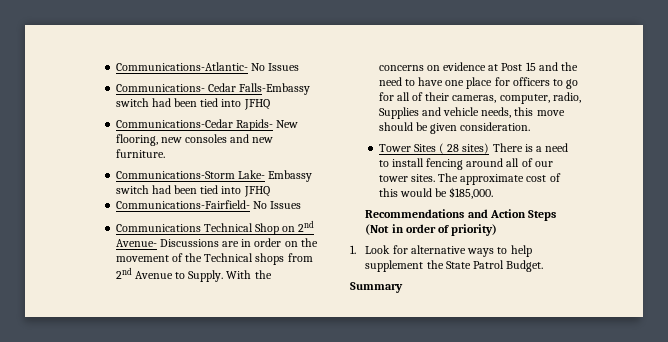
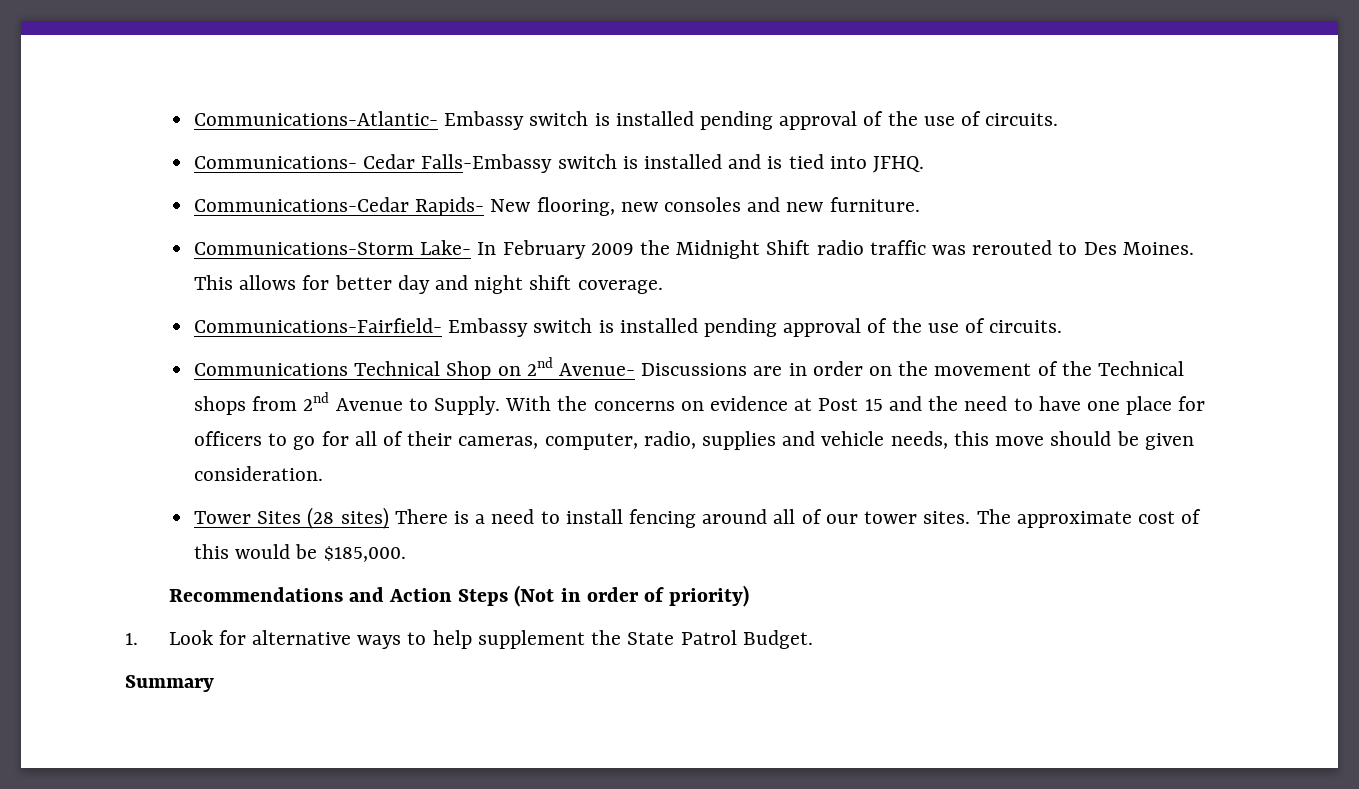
[250,63,300,71] No Issues -> [444,111,1059,130] Embassy switch is installed pending approval of the use of circuits.
[151,98,270,110] had been tied into JFHQ -> [622,154,925,173] is installed and is tied into JFHQ.
[268,170,313,182] [115,185,270,197] [115,200,302,209] Embassy switch had been tied into JFHQ // Communications-Fairfield- No Issues -> [477,240,1194,259] [193,275,663,294] [193,318,1063,337] In February 2009 the Midnight Shift radio traffic was rerouted to Des Moines. This allows for better day and night shift coverage. // Communications-Fairfield- Embassy switch is installed pending approval of the use of circuits.
[378,107,419,119] Supplies -> [702,431,777,450] supplies
[439,143,460,154] ( 28 -> [307,507,335,529] (28

